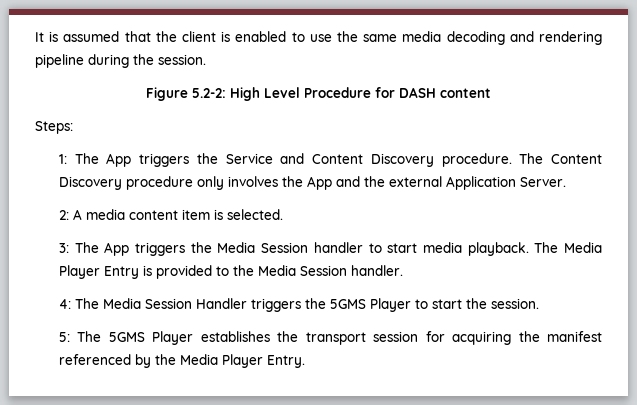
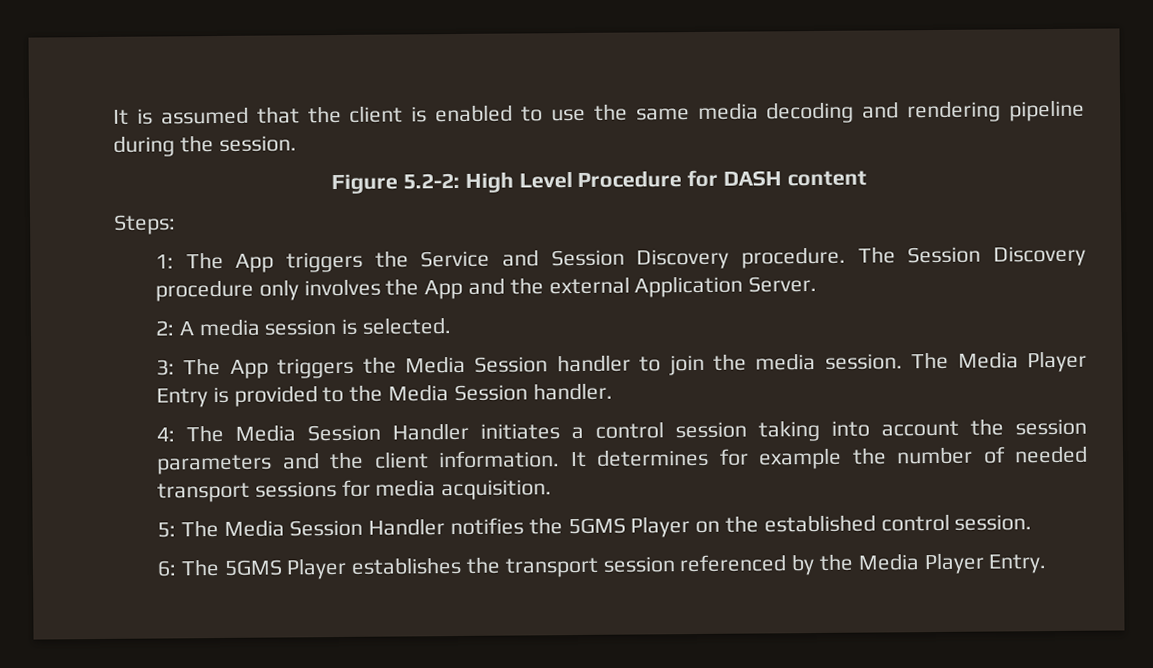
[312,154,364,164] Content -> [550,249,625,267] Session
[551,154,602,164] Content -> [907,246,982,264] Session
[128,209,210,220] content item -> [264,319,338,336] session
[387,242,529,256] start media playback. -> [668,352,903,376] join the media session.
[250,298,539,312] [58,332,70,342] triggers the 5GMS Player to start the session. // 5: -> [479,418,1087,442] [156,445,1089,475] [156,479,553,503] [156,513,1033,538] [156,560,177,577] initiates a control session taking into account the session parameters and the client information. It determines for example the number of needed transport sessions for media acquisition. // 5: The Media Session Handler notifies the 5GMS Player on the established control session. // 6:
[425,331,602,345] for acquiring the manifest -> (675, 564) none

